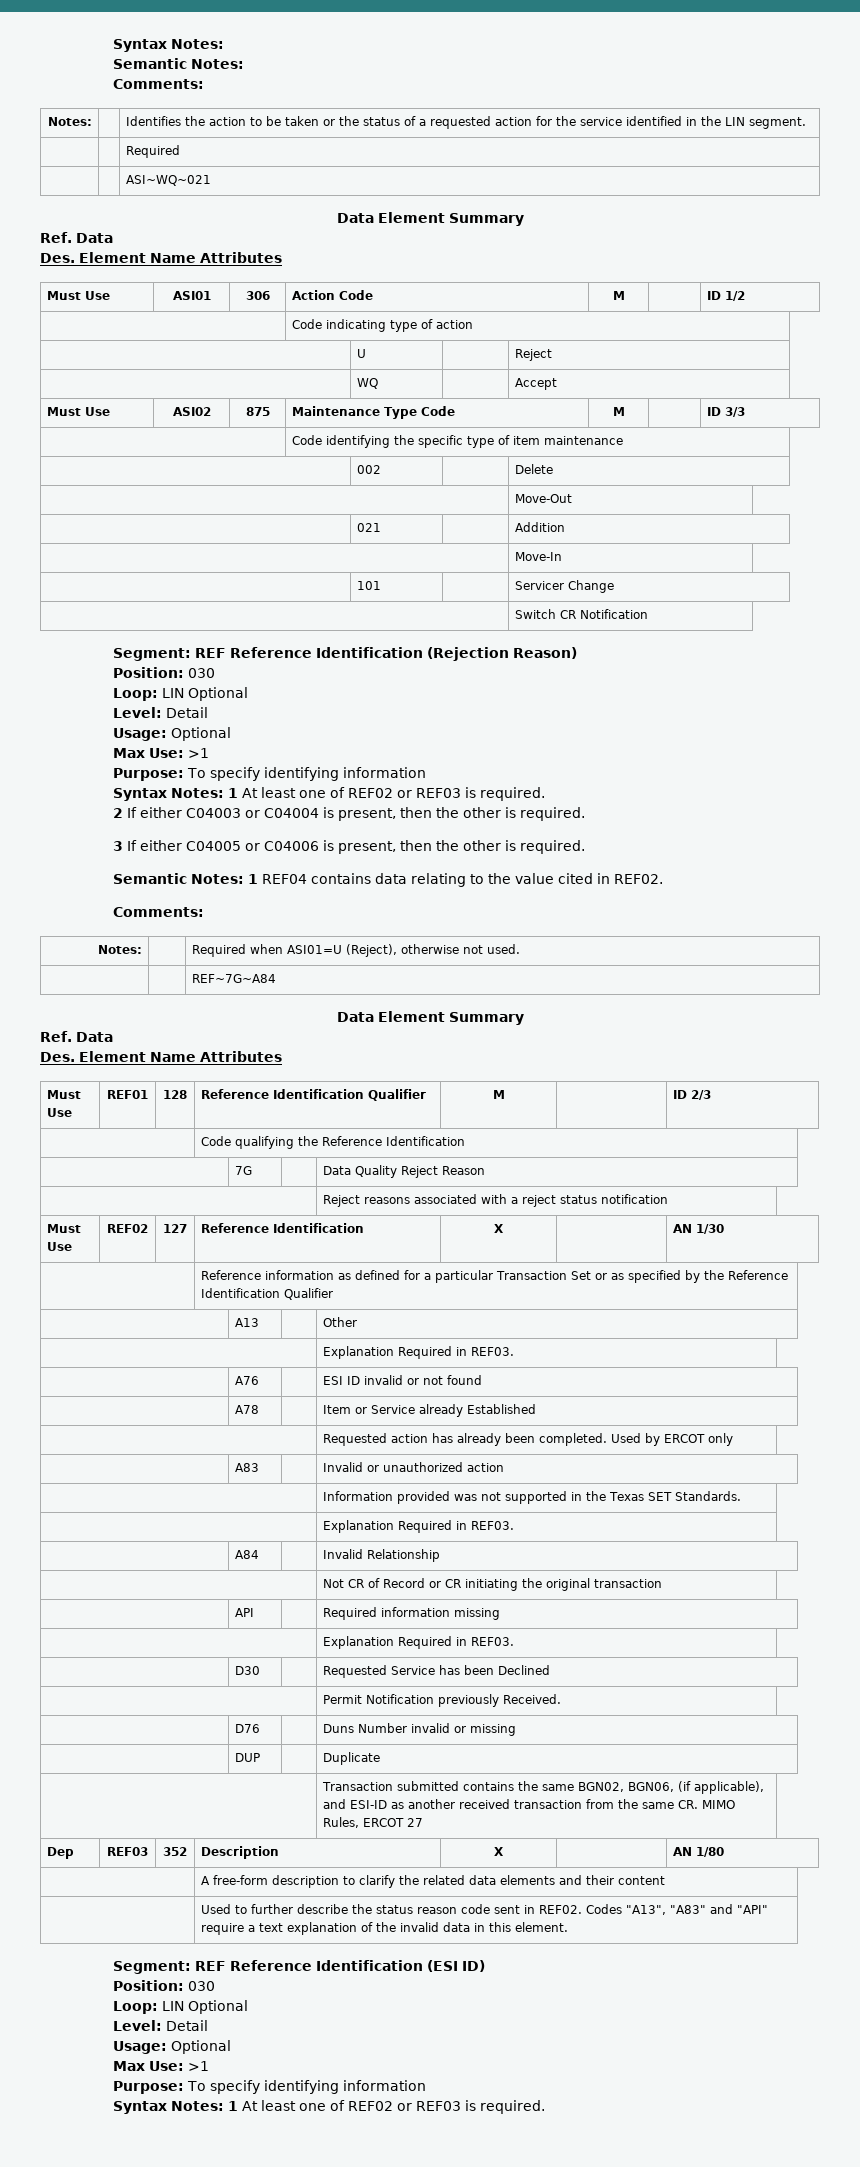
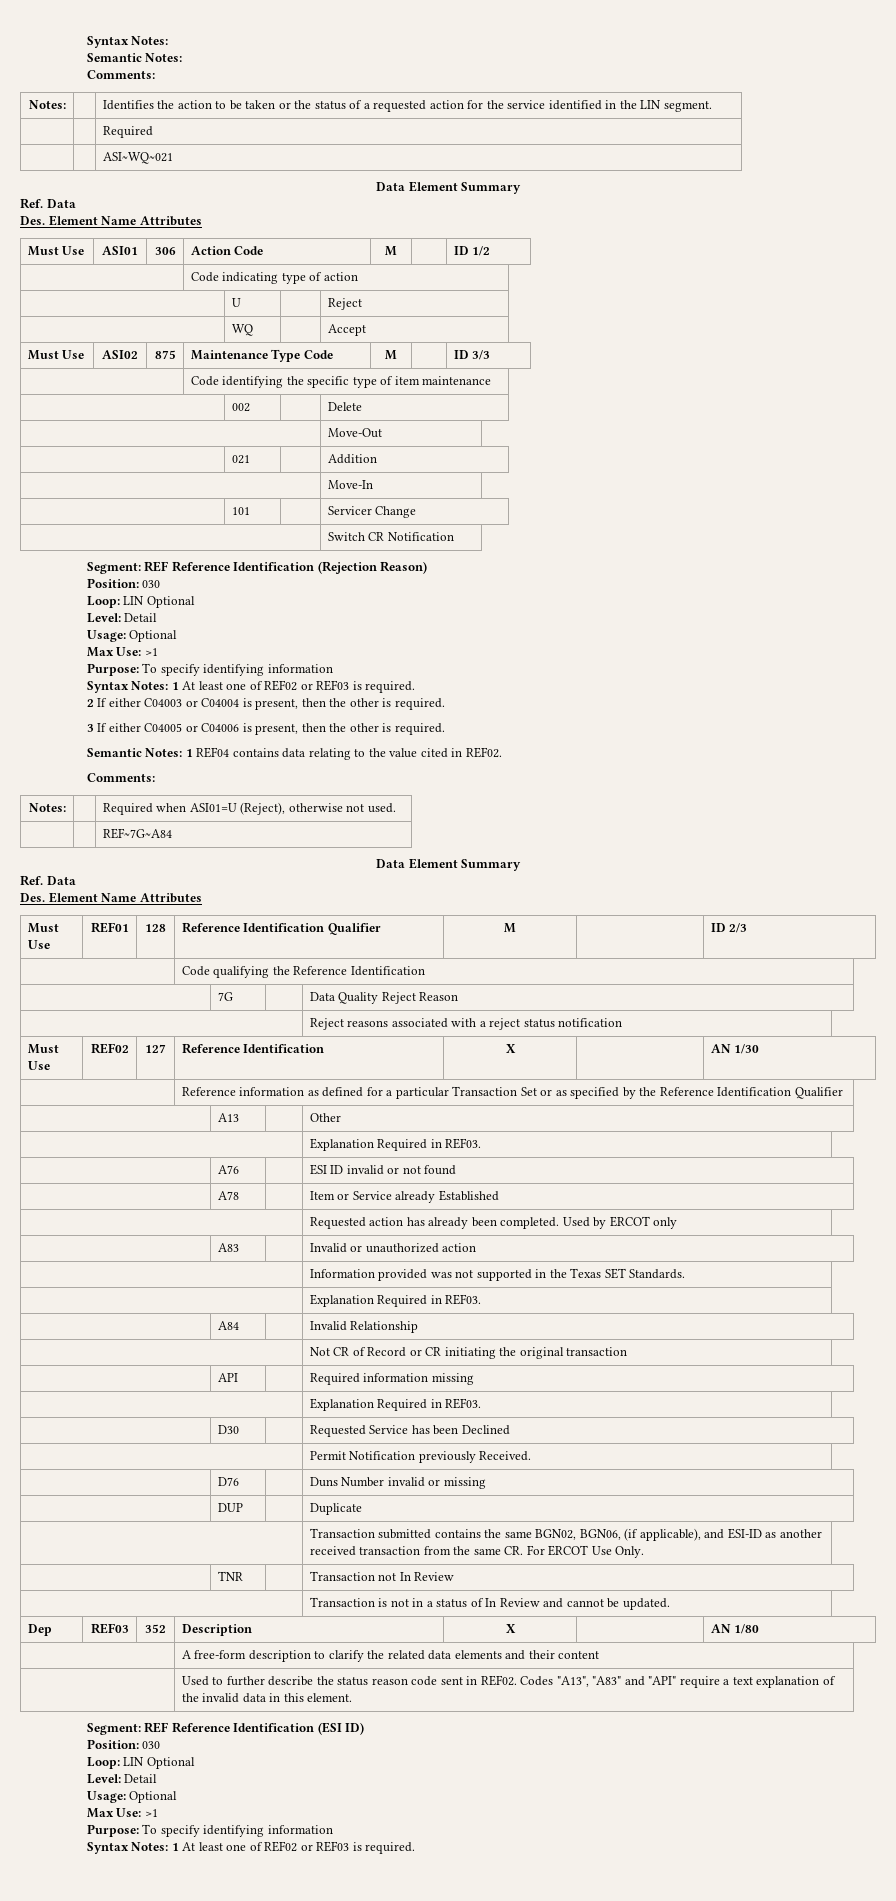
[701,1800,735,1809] [322,1817,423,1828] MIMO Rules, ERCOT 27 -> [526,1545,645,1558] [217,1571,243,1581] [309,1571,455,1581] [309,1597,670,1610] For ERCOT Use Only. // | TNR | | Transaction not In Review // | Transaction is not in a status of In Review and cannot be updated.

